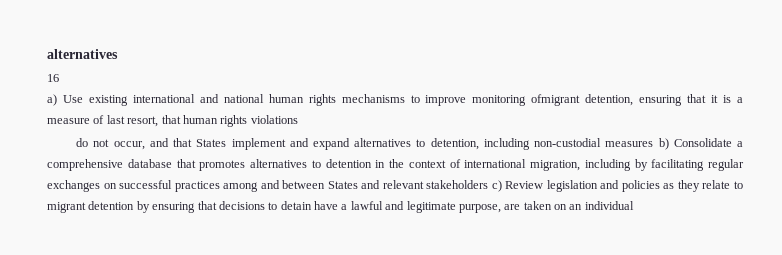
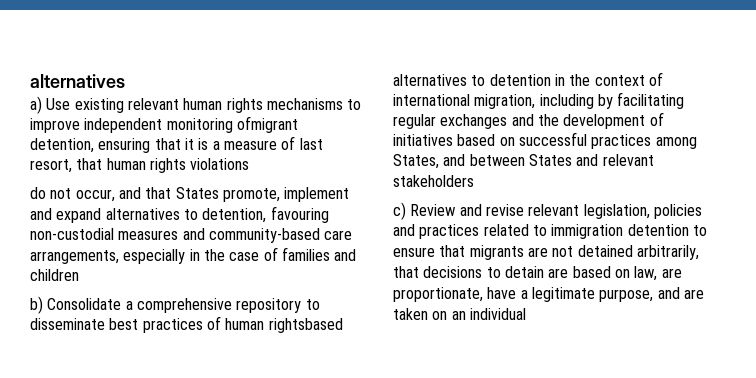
[47,49,118,59] [47,74,59,82] alternatives // 16 -> [30,74,125,88] alternatives
[132,94,264,103] international and national -> [127,98,179,110] relevant
(467, 100) none -> [84,118,163,133] independent
(227, 143) none -> [222,188,280,202] promote,
[483,138,530,150] including -> [270,206,329,223] favouring
[658,138,743,150] [47,159,246,171] b) Consolidate a comprehensive database that promotes -> [182,228,353,243] [30,247,357,264] [30,269,79,281] [30,296,320,314] [30,316,343,333] and community-based care arrangements, especially in the case of families and children // b) Consolidate a comprehensive repository to disseminate best practices of human rightsbased
(100, 186) none -> [511,112,664,129] [393,134,496,146] and the development of initiatives based
(259, 187) none -> [393,154,439,169] States,
(489, 184) none -> (474, 181) //
[546,180,743,192] [47,201,405,213] legislation and policies as they relate to migrant detention by ensuring that decisions to detain have a lawful and -> [459,204,702,219] [393,224,707,239] [393,245,699,260] [393,266,682,281] [393,287,528,302] and revise relevant legislation, policies and practices related to immigration detention to ensure that migrants are not detained arbitrarily, that decisions to detain are based on law, are proportionate, have a
(501, 208) none -> [657,287,680,299] and

